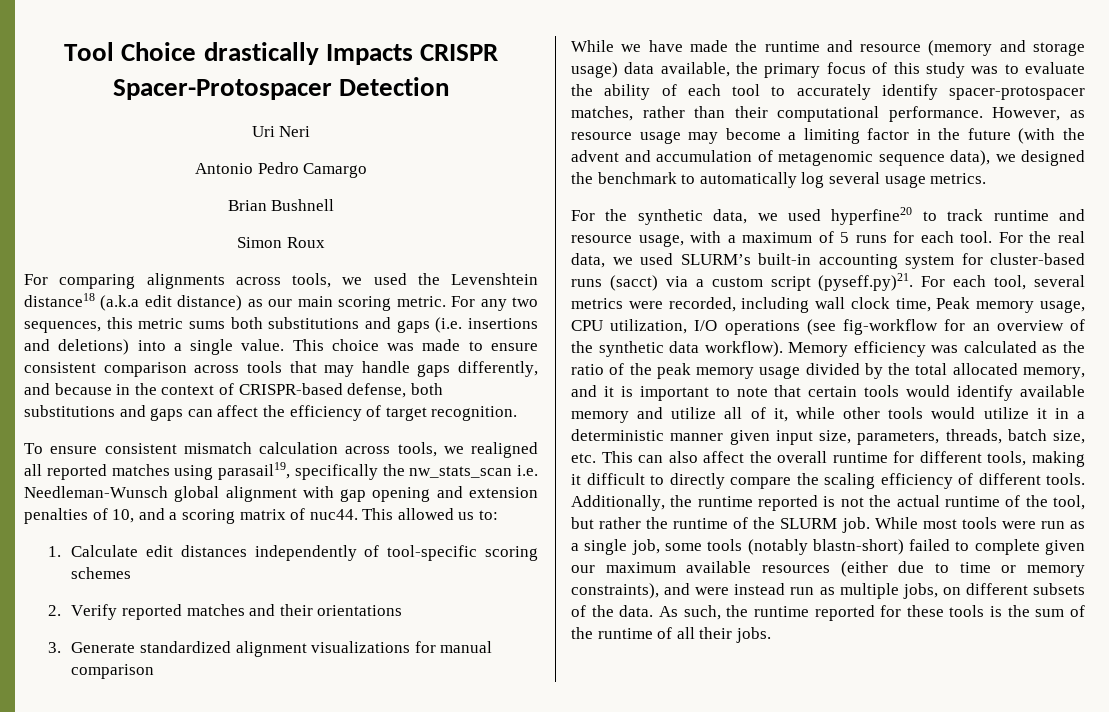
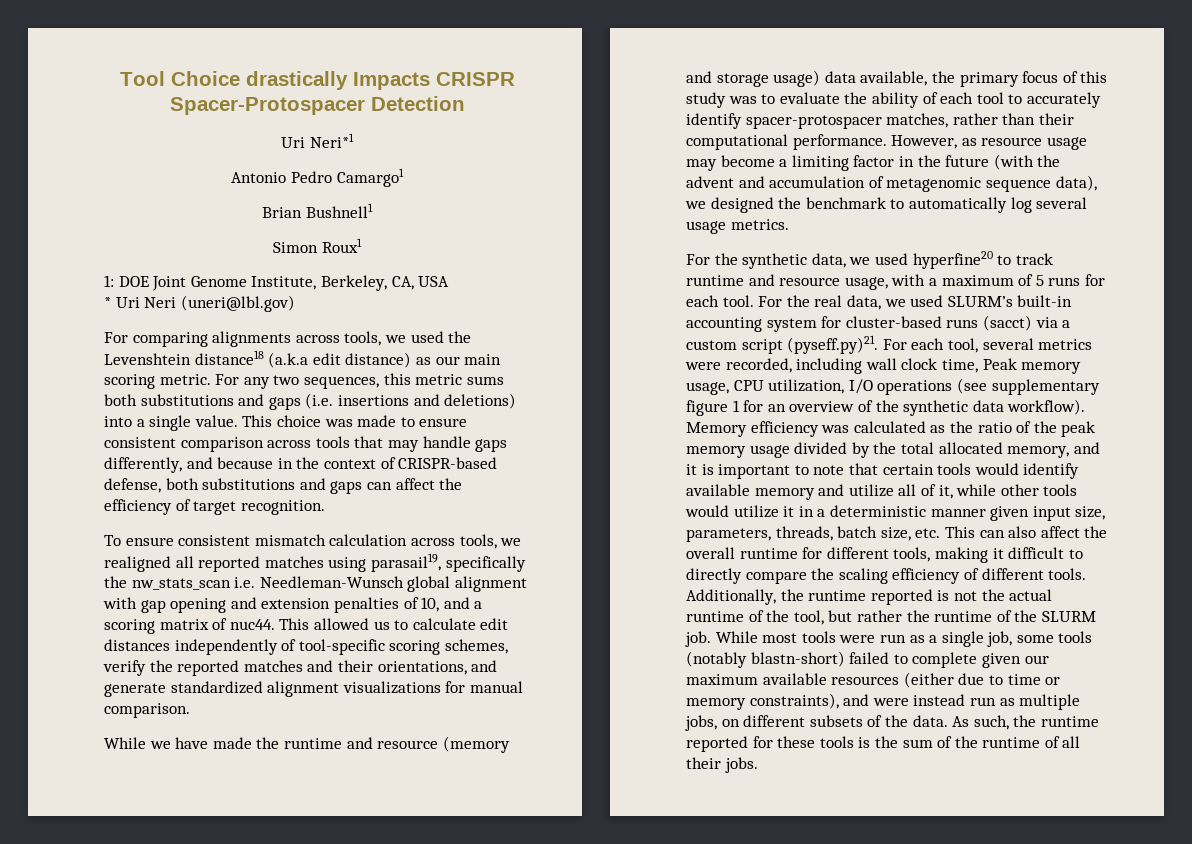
[279,126,311,137] Neri -> [309,133,354,148] Neri*1
[303,163,368,178] Camargo -> [336,168,404,187] Camargo1
[271,199,335,211] Bushnell -> [305,203,373,218] Bushnell1
[286,237,325,248] Roux -> [321,238,362,253] [104,275,450,291] [104,295,295,312] Roux1 // 1: DOE Joint Genome Institute, Berkeley, CA, USA // * Uri Neri (uneri@lbl.gov)
[479,510,499,520] [47,545,139,557] to: // 1. Calculate -> [394,618,476,630] to calculate
[71,567,132,579] [47,604,118,620] schemes // 2. Verify -> [444,639,508,654] [103,660,173,676] schemes, verify the
[317,605,403,616] [47,642,136,653] orientations // 3. Generate -> [377,660,498,675] [104,683,166,697] orientations, and generate
[71,664,155,679] comparison -> [104,703,190,718] comparison.
[843,319,939,335] fig-workflow -> [991,379,1100,395] [686,400,740,416] supplementary figure 1

